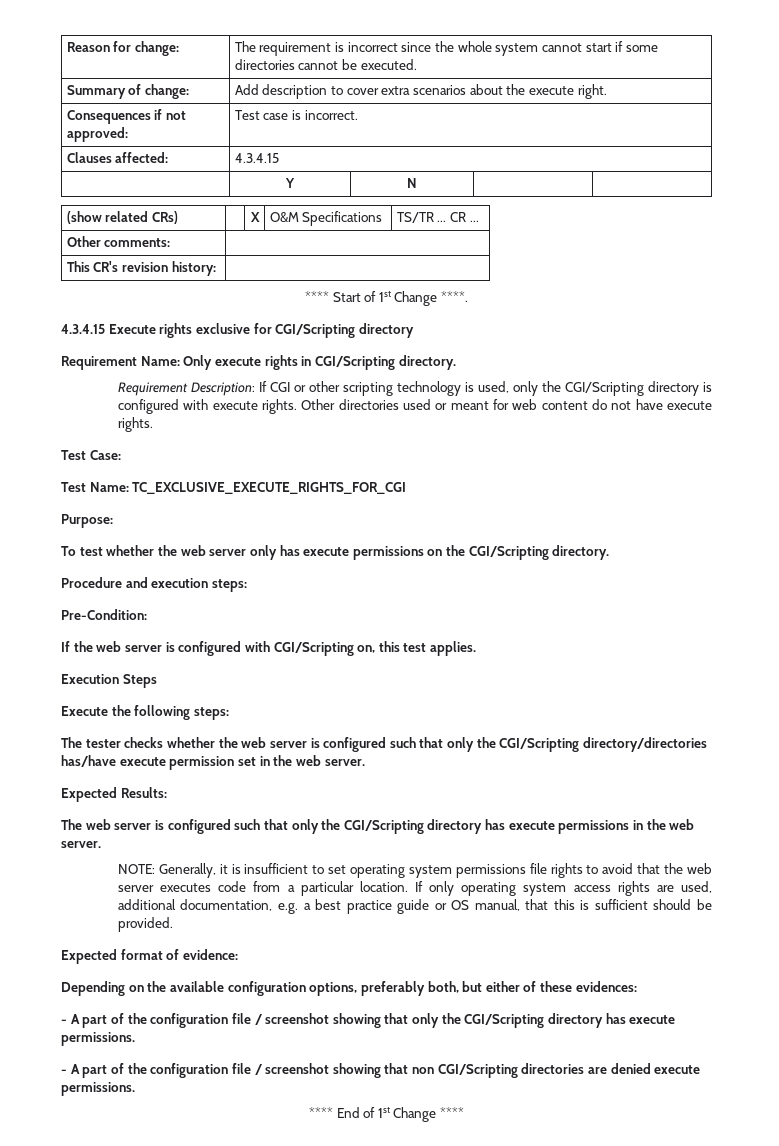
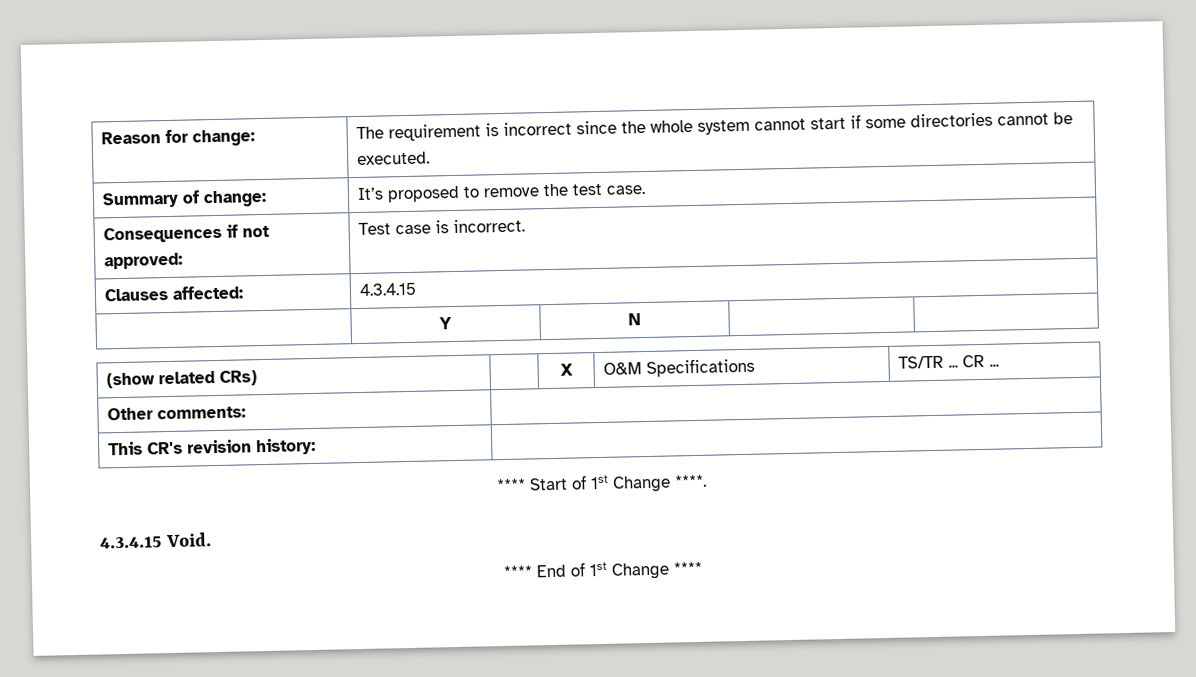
[234,84,607,99] Add description to cover extra scenarios about the execute right. -> [356,183,645,203] It’s proposed to remove the test case.
[108,323,414,338] [61,355,456,370] [117,381,713,396] [117,399,712,414] [117,417,153,432] [61,450,121,460] [61,482,407,494] [61,514,113,528] [61,545,610,560] [61,577,247,592] [61,609,147,620] [61,641,477,656] [61,674,157,688] [61,705,229,720] [61,737,708,752] [61,755,365,770] [61,787,167,802] [61,819,695,834] [61,841,101,848] [117,863,713,878] [117,881,712,896] [117,899,712,914] [117,917,173,932] [61,949,238,964] [61,981,637,996] [61,1013,676,1028] [61,1032,135,1046] [61,1063,701,1078] [61,1082,135,1096] Execute rights exclusive for CGI/Scripting directory // Requirement Name: Only execute rights in CGI/Scripting directory. // Requirement Description: If CGI or other scripting technology is used, only the CGI/Scripting directory is configured with execute rights. Other directories used or meant for web content do not have execute rights. // Test Case: // Test Name: TC_EXCLUSIVE_EXECUTE_RIGHTS_FOR_CGI // Purpose: // To test whether the web server only has execute permissions on the CGI/Scripting directory. // Procedure and execution steps: // Pre-Condition: // If the web server is configured with CGI/Scripting on, this test applies. // Execution Steps // Execute the following steps: // The tester checks whether the web server is configured such that only the CGI/Scripting directory/directories has/have execute permission set in the web server. // Expected Results: // The web server is configured such that only the CGI/Scripting directory has execute permissions in the web server. // NOTE: Generally, it is insufficient to set operating system permissions file rights to avoid that the web server executes code from a particular location. If only operating system access rights are used, additional documentation, e.g. a best practice guide or OS manual, that this is sufficient should be provided. // Expected format of evidence: // Depending on the available configuration options, preferably both, but either of these evidences: // - A part of the configuration file / screenshot showing that only the CGI/Scripting directory has execute permissions. // - A part of the configuration file / screenshot showing that non CGI/Scripting directories are denied execute permissions. -> [164,532,212,548] Void.

